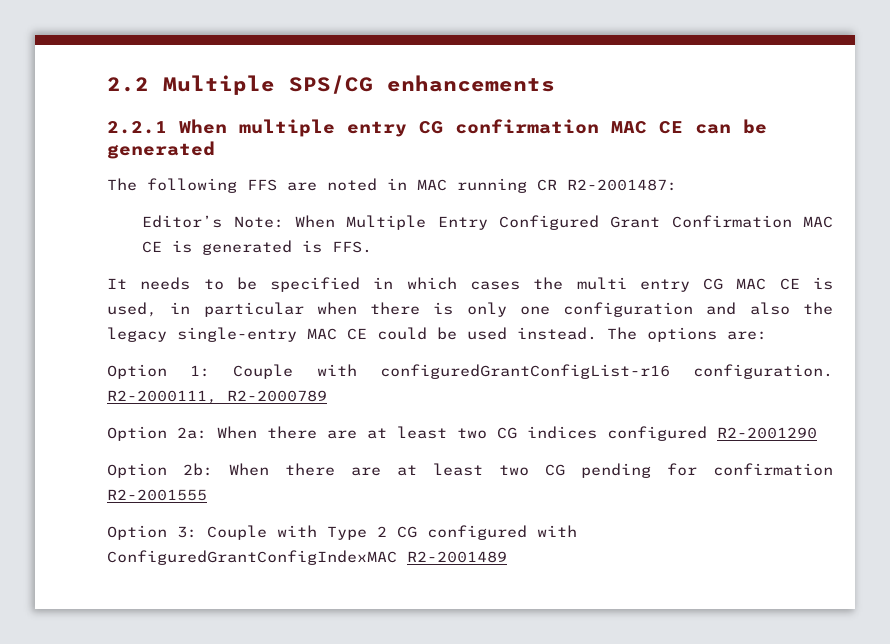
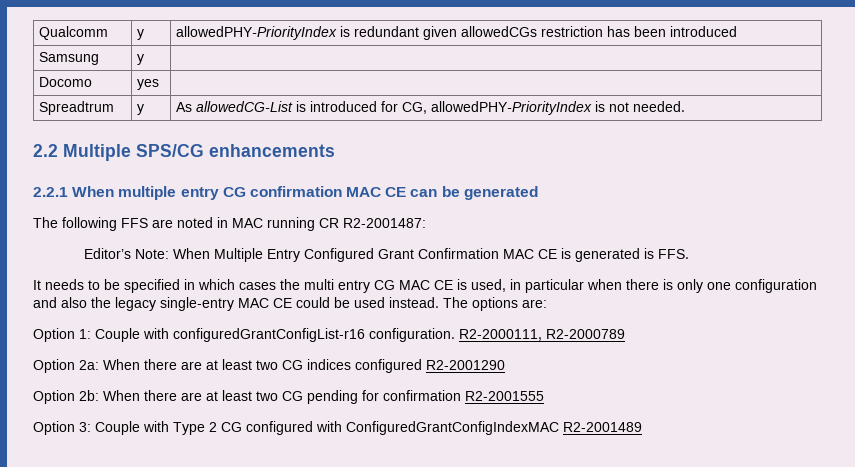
(107, 84) none -> [39,26,109,40] [137,29,145,40] [176,26,738,40] [39,52,100,65] [137,54,145,65] [39,77,93,87] [137,79,160,90] [39,101,115,115] [137,104,145,115] [176,101,686,115] Qualcomm | y | allowedPHY-PriorityIndex is redundant given allowedCGs restriction has been introduced // Samsung | y | // Docomo | yes | // Spreadtrum | y | As allowedCG-List is introduced for CG, allowedPHY-PriorityIndex is not needed. //

